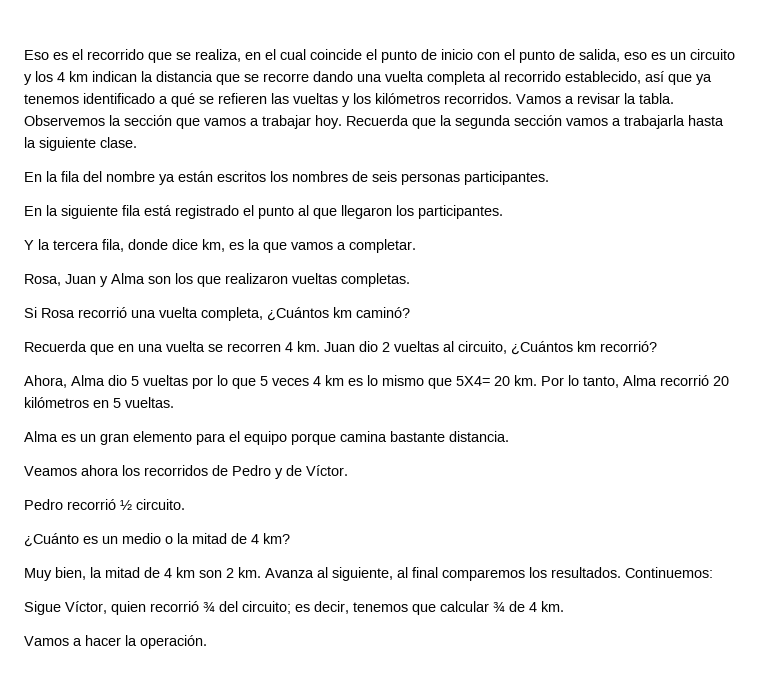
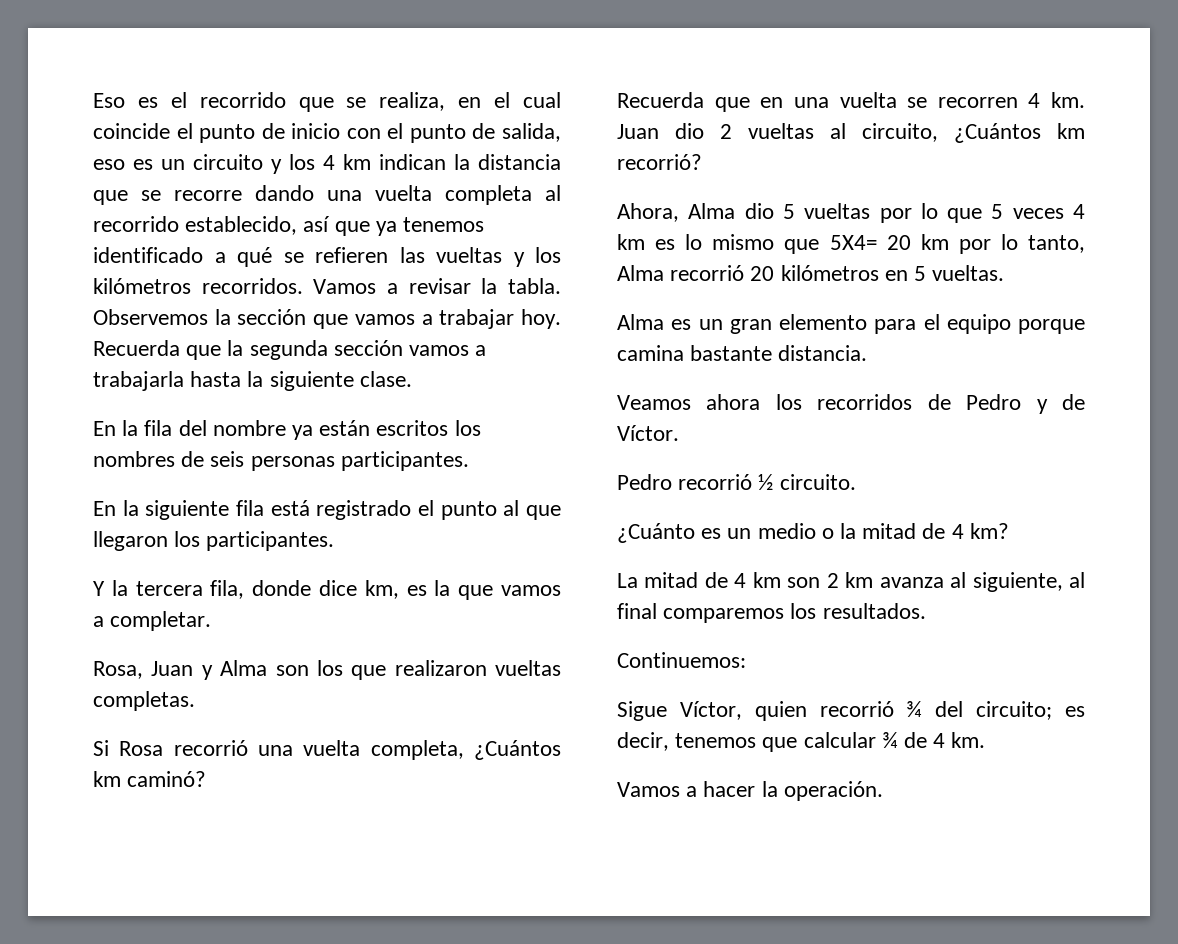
[514,375,564,386] km. Por -> [920,234,991,254] km por
[24,567,102,581] Muy bien, la -> [617,573,638,588] La
[238,567,314,578] km. Avanza -> [845,572,944,588] km avanza
(621, 572) none -> (926, 611) //

